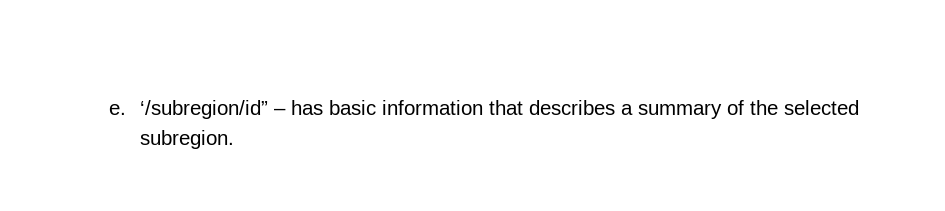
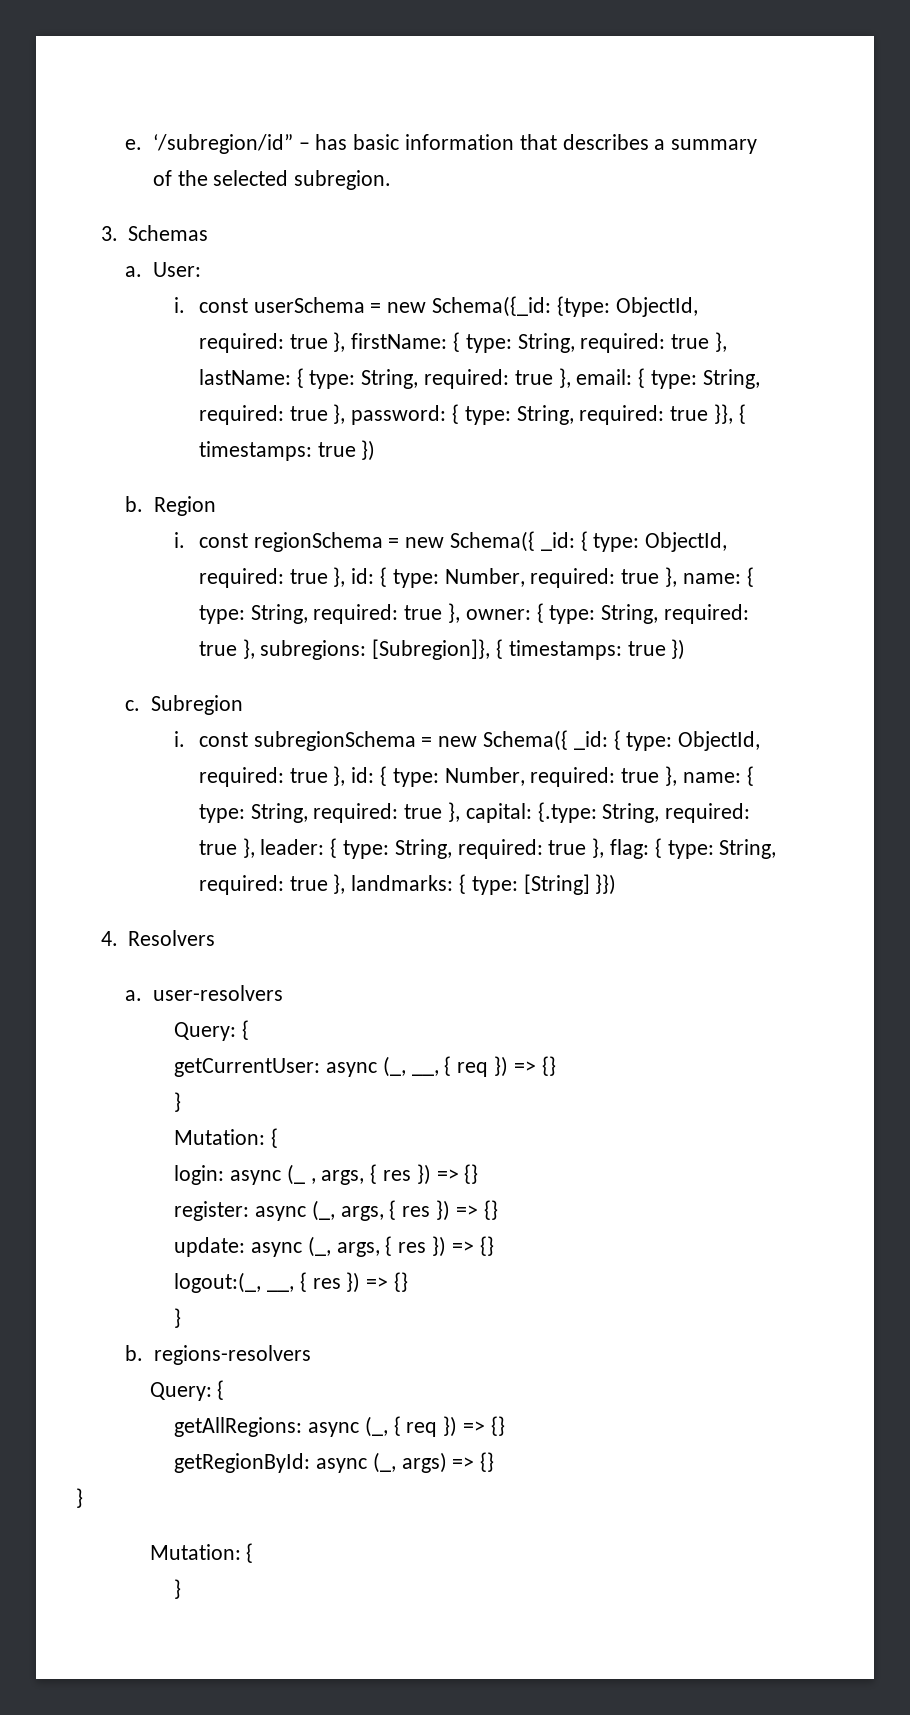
(234, 139) none -> [100,225,209,241] [125,262,201,277] [174,296,698,317] [198,332,727,353] [198,368,760,389] [198,404,746,425] [198,440,376,461] [125,496,216,516] [174,531,728,552] [198,567,754,588] [198,603,749,624] [198,639,686,660] [125,695,243,715] [174,730,761,751] [198,766,754,787] [198,802,751,823] [198,838,777,859] [198,874,617,895] [100,930,216,946] [125,985,283,1001] [174,1020,249,1041] [174,1056,556,1077] [174,1092,182,1112] [174,1128,278,1148] [174,1164,479,1185] [174,1200,498,1221] [174,1236,494,1257] [174,1272,408,1293] [174,1308,182,1328] [125,1345,311,1365] [149,1380,225,1401] [174,1416,505,1437] [174,1452,495,1473] [76,1488,83,1508] [149,1543,254,1563] [174,1579,182,1599] // 3. Schemas // a. User: // i. const userSchema = new Schema({_id: {type: ObjectId, required: true }, firstName: { type: String, required: true }, lastName: { type: String, required: true }, email: { type: String, required: true }, password: { type: String, required: true }}, { timestamps: true }) // b. Region // i. const regionSchema = new Schema({ _id: { type: ObjectId, required: true }, id: { type: Number, required: true }, name: { type: String, required: true }, owner: { type: String, required: true }, subregions: [Subregion]}, { timestamps: true }) // c. Subregion // i. const subregionSchema = new Schema({ _id: { type: ObjectId, required: true }, id: { type: Number, required: true }, name: { type: String, required: true }, capital: {.type: String, required: true }, leader: { type: String, required: true }, flag: { type: String, required: true }, landmarks: { type: [String] }}) // 4. Resolvers // a. user-resolvers // Query: { // getCurrentUser: async (_, __, { req }) => {} // } // Mutation: { // login: async (_ , args, { res }) => {} // register: async (_, args, { res }) => {} // update: async (_, args, { res }) => {} // logout:(_, __, { res }) => {} // } // b. regions-resolvers // Query: { // getAllRegions: async (_, { req }) => {} // getRegionById: async (_, args) => {} // } // Mutation: { // }

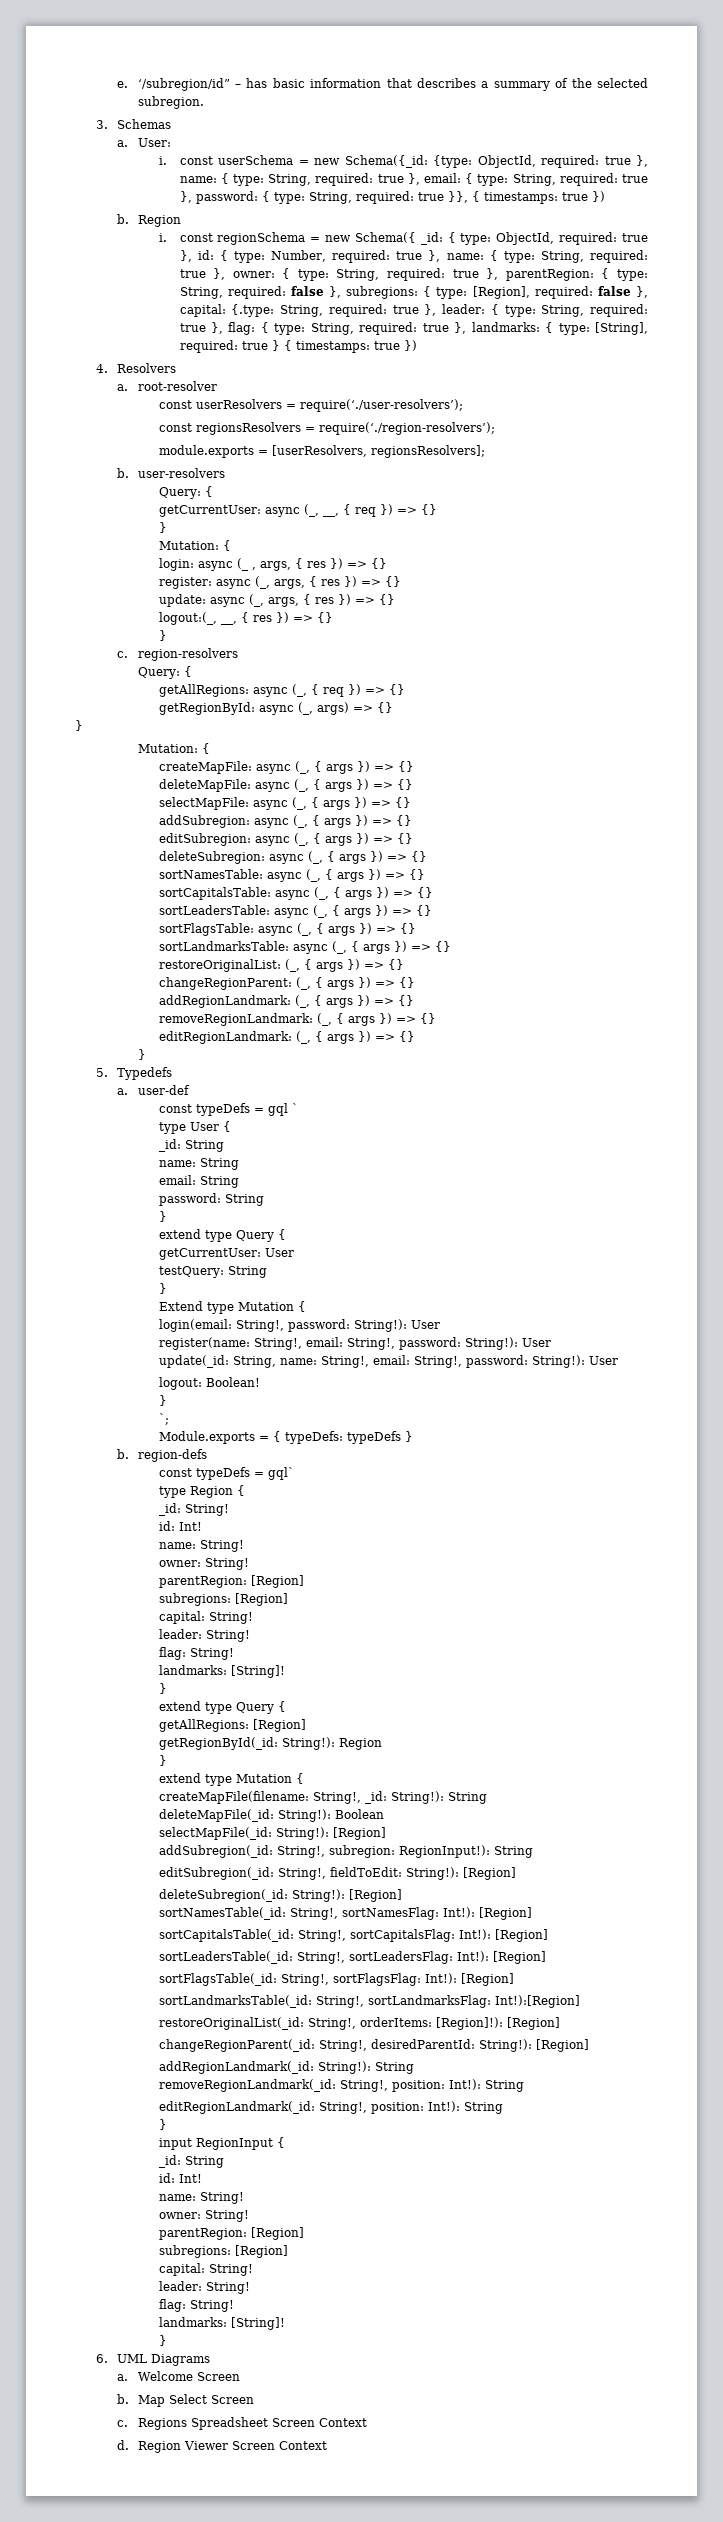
[351,332,727,353] [198,369,291,385] firstName: { type: String, required: true }, lastName: -> [179,176,217,183] name:
[260,639,686,660] [125,695,243,715] [174,730,761,751] [198,766,754,787] [198,803,443,823] subregions: [Subregion]}, { timestamps: true }) // c. Subregion // i. const subregionSchema = new Schema({ _id: { type: ObjectId, required: true }, id: { type: Number, required: true }, name: { type: String, required: true -> [505,268,648,281] [179,286,631,299] parentRegion: { type: String, required: false }, subregions: { type: [Region], required: false
[523,874,617,895] [100,930,216,946] [125,990,143,1001] [String] }}) // 4. Resolvers // a. -> [595,322,648,335] [179,340,417,353] [95,363,176,373] [116,381,217,391] [158,399,463,412] [158,422,495,435] [158,445,485,458] [116,468,129,478] [String], required: true } { timestamps: true }) // 4. Resolvers // a. root-resolver // const userResolvers = require(‘./user-resolvers’); // const regionsResolvers = require(‘./region-resolvers’); // module.exports = [userResolvers, regionsResolvers]; // b.
[125,1345,311,1365] b. regions-resolvers -> [116,648,238,661] c. region-resolvers
[174,1579,182,1599] } -> [158,761,414,774] [158,779,413,792] [158,797,411,810] [158,815,412,828] [158,833,413,846] [158,851,427,864] [158,869,425,882] [158,887,433,900] [158,905,432,918] [158,923,416,936] [158,941,451,954] [158,959,404,972] [158,977,415,990] [158,995,414,1008] [158,1013,436,1026] [158,1031,415,1044] [137,1049,146,1060] [95,1067,172,1080] [116,1085,190,1095] [158,1103,298,1116] [158,1121,231,1134] [158,1139,224,1152] [158,1158,239,1170] [158,1175,239,1188] [158,1193,264,1206] [158,1211,167,1222] [158,1229,286,1242] [158,1248,294,1260] [158,1266,267,1278] [158,1283,167,1294] [158,1301,306,1314] [158,1319,440,1332] [158,1337,551,1350] [158,1355,618,1368] [158,1377,260,1390] [158,1395,167,1406] [158,1413,169,1425] [158,1431,413,1444] [116,1449,207,1462] [158,1467,294,1480] [158,1485,245,1498] [158,1503,229,1516] [158,1521,202,1531] [158,1540,244,1552] [158,1558,249,1570] [158,1575,304,1588] [158,1593,288,1606] [158,1611,253,1624] [158,1629,250,1642] [158,1647,234,1660] [158,1665,285,1678] [158,1683,167,1694] [158,1701,286,1714] [158,1719,306,1732] [158,1737,382,1750] [158,1755,167,1766] [158,1773,304,1786] [158,1791,487,1804] [158,1809,384,1822] [158,1827,386,1840] [158,1845,533,1858] [158,1867,516,1880] [158,1889,402,1902] [158,1907,532,1920] [158,1929,548,1942] [158,1951,546,1964] [158,1973,514,1986] [158,1995,580,2008] [158,2017,560,2030] [158,2039,589,2052] [158,2061,414,2074] [158,2079,524,2092] [158,2101,503,2114] [158,2119,167,2130] [158,2137,285,2150] [158,2155,224,2168] [158,2173,202,2183] [158,2192,244,2204] [158,2210,249,2222] [158,2227,304,2240] [158,2245,288,2258] [158,2263,253,2276] [158,2281,250,2294] [158,2299,234,2312] [158,2317,285,2330] [158,2335,167,2346] [95,2354,210,2366] [116,2371,240,2381] [116,2394,254,2407] [116,2417,367,2430] [116,2440,327,2453] createMapFile: async (_, { args }) => {} // deleteMapFile: async (_, { args }) => {} // selectMapFile: async (_, { args }) => {} // addSubregion: async (_, { args }) => {} // editSubregion: async (_, { args }) => {} // deleteSubregion: async (_, { args }) => {} // sortNamesTable: async (_, { args }) => {} // sortCapitalsTable: async (_, { args }) => {} // sortLeadersTable: async (_, { args }) => {} // sortFlagsTable: async (_, { args }) => {} // sortLandmarksTable: async (_, { args }) => {} // restoreOriginalList: (_, { args }) => {} // changeRegionParent: (_, { args }) => {} // addRegionLandmark: (_, { args }) => {} // removeRegionLandmark: (_, { args }) => {} // editRegionLandmark: (_, { args }) => {} // } // 5. Typedefs // a. user-def // const typeDefs = gql ` // type User { // _id: String // name: String // email: String // password: String // } // extend type Query { // getCurrentUser: User // testQuery: String // } // Extend type Mutation { // login(email: String!, password: String!): User // register(name: String!, email: String!, password: String!): User // update(_id: String, name: String!, email: String!, password: String!): User // logout: Boolean! // } // `; // Module.exports = { typeDefs: typeDefs } // b. region-defs // const typeDefs = gql` // type Region { // _id: String! // id: Int! // name: String! // owner: String! // parentRegion: [Region] // subregions: [Region] // capital: String! // leader: String! // flag: String! // landmarks: [String]! // } // extend type Query { // getAllRegions: [Region] // getRegionById(_id: String!): Region // } // extend type Mutation { // createMapFile(filename: String!, _id: String!): String // deleteMapFile(_id: String!): Boolean // selectMapFile(_id: String!): [Region] // addSubregion(_id: String!, subregion: RegionInput!): String // editSubregion(_id: String!, fieldToEdit: String!): [Region] // deleteSubregion(_id: String!): [Region] // sortNamesTable(_id: String!, sortNamesFlag: Int!): [Region] // sortCapitalsTable(_id: String!, sortCapitalsFlag: Int!): [Region] // sortLeadersTable(_id: String!, sortLeadersFlag: Int!): [Region] // sortFlagsTable(_id: String!, sortFlagsFlag: Int!): [Region] // sortLandmarksTable(_id: String!, sortLandmarksFlag: Int!):[Region] // restoreOriginalList(_id: String!, orderItems: [Region]!): [Region] // changeRegionParent(_id: String!, desiredParentId: String!): [Region] // addRegionLandmark(_id: String!): String // removeRegionLandmark(_id: String!, position: Int!): String // editRegionLandmark(_id: String!, position: Int!): String // } // input RegionInput { // _id: String // id: Int! // name: String! // owner: String! // parentRegion: [Region] // subregions: [Region] // capital: String! // leader: String! // flag: String! // landmarks: [String]! // } // 6. UML Diagrams // a. Welcome Screen // b. Map Select Screen // c. Regions Spreadsheet Screen Context // d. Region Viewer Screen Context

